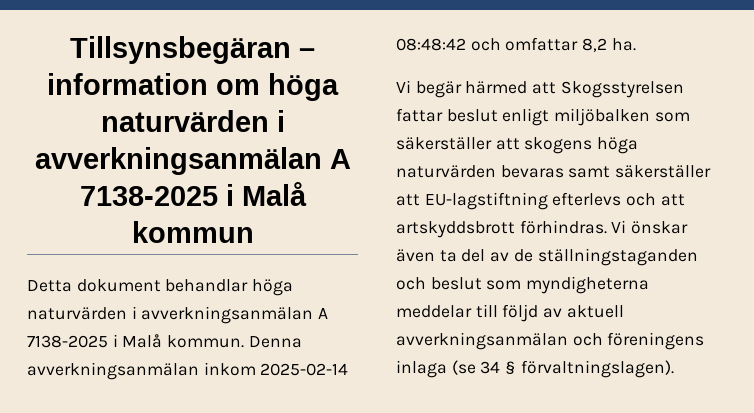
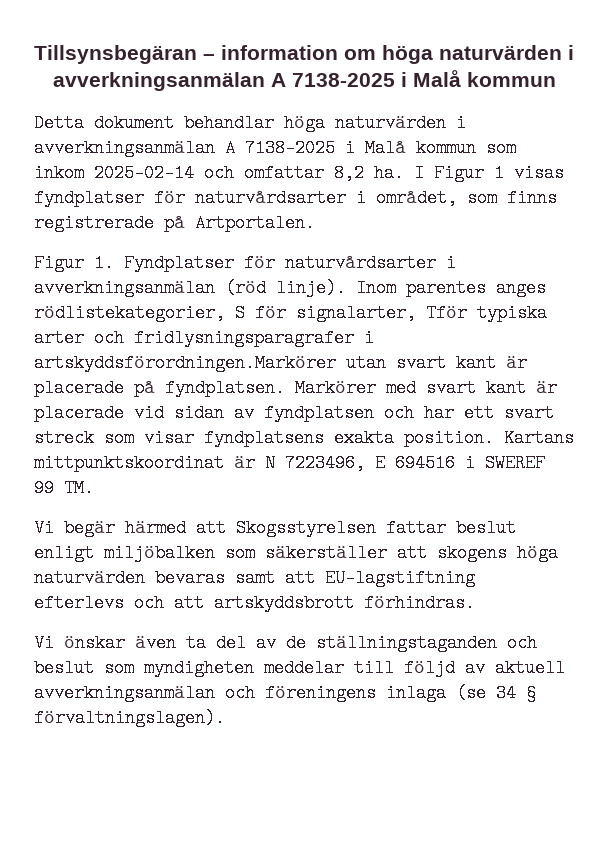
[167,335,302,348] [27,362,199,380] kommun. Denna avverkningsanmälan -> [416,139,516,157] kommun som
[396,38,466,51] 08:48:42 -> (194, 173) none
(636, 44) none -> [414,164,564,182] [34,189,557,207] [34,214,315,232] [34,254,456,272] [34,279,546,297] [34,304,547,322] [34,329,374,347] [34,354,527,372] [34,379,557,397] [34,404,554,422] [34,429,574,447] [34,454,545,472] [34,479,94,497] I Figur 1 visas fyndplatser för naturvårdsarter i området, som finns registrerade på Artportalen. // Figur 1. Fyndplatser för naturvårdsarter i avverkningsanmälan (röd linje). Inom parentes anges rödlistekategorier, S för signalarter, Tför typiska arter och fridlysningsparagrafer i artskyddsförordningen.Markörer utan svart kant är placerade på fyndplatsen. Markörer med svart kant är placerade vid sidan av fyndplatsen och har ett svart streck som visar fyndplatsens exakta position. Kartans mittpunktskoordinat är N 7223496, E 694516 i SWEREF 99 TM.
[615,165,712,178] säkerställer -> (275, 578) none
(607, 227) none -> (475, 603) //
[526,276,650,294] myndigheterna -> [144,659,254,677] myndigheten

